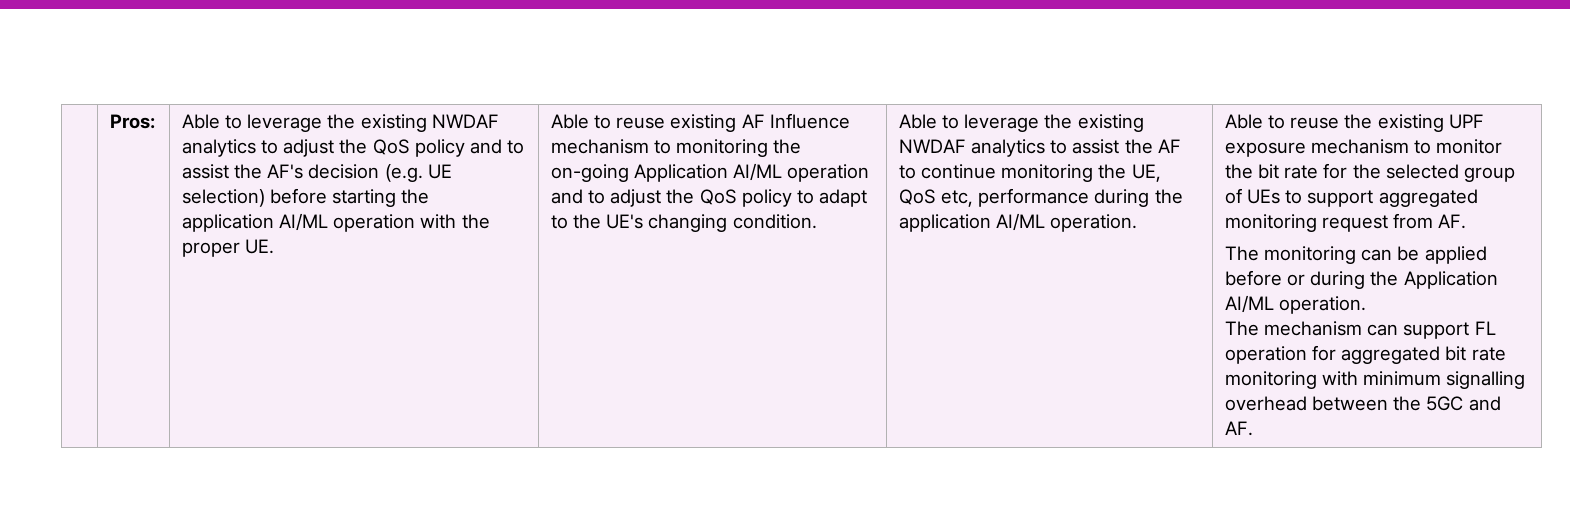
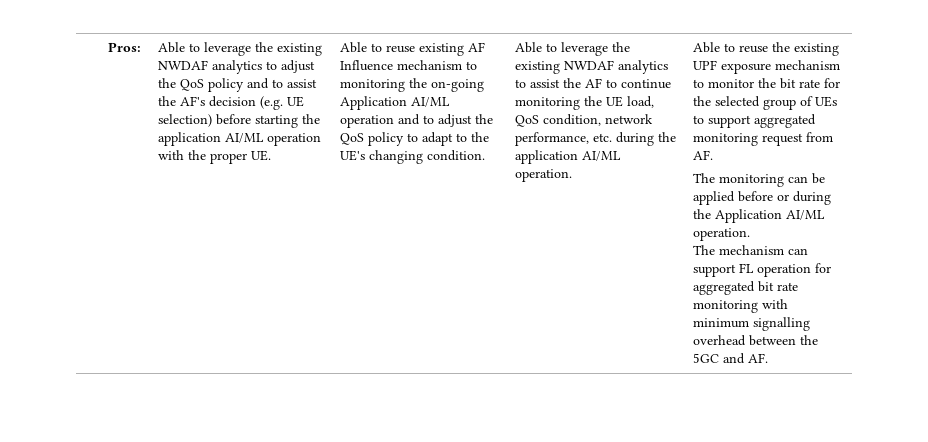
[1131,164,1161,182] [899,188,1090,207] UE, QoS etc, performance -> [606,96,655,108] [515,114,654,127] [515,132,613,146] UE load, QoS condition, network performance, etc.

